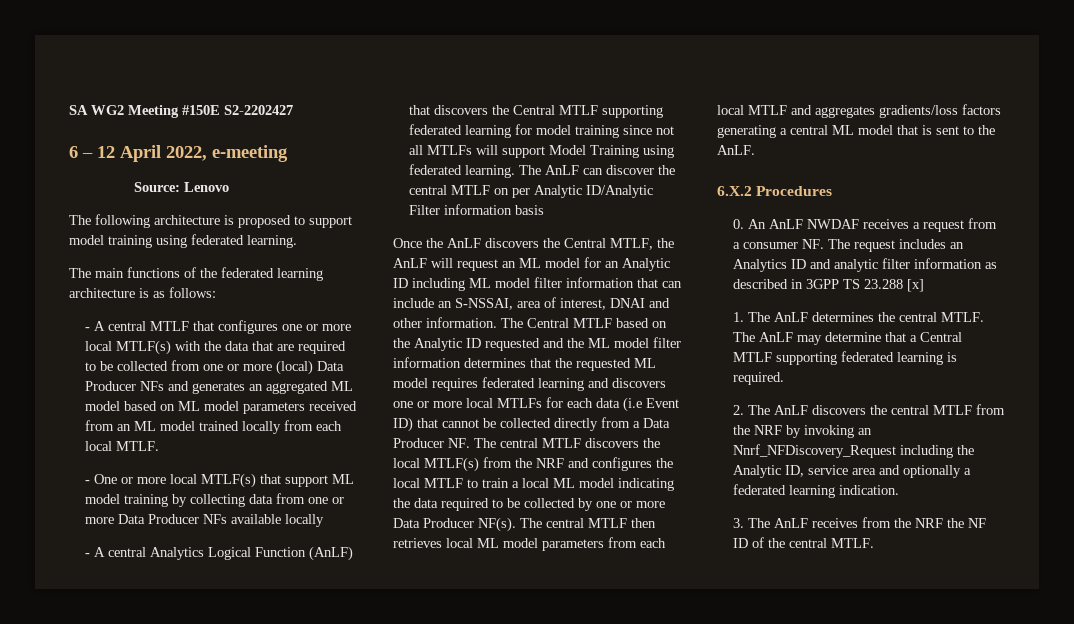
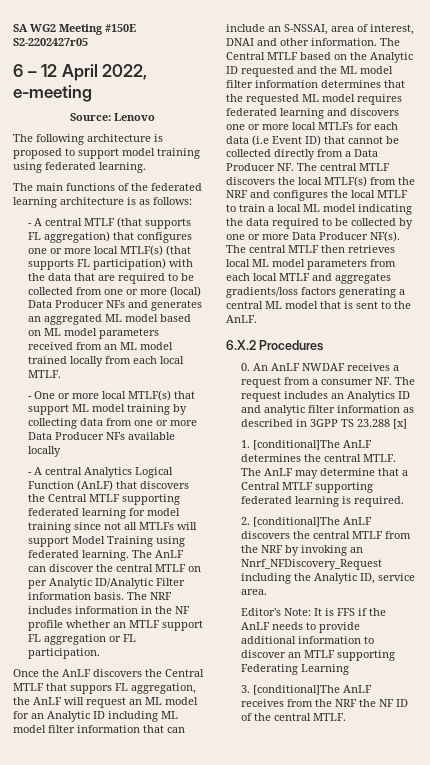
[224,105,293,115] S2-2202427 -> [13,38,88,46] S2-2202427r05
(190, 326) none -> [117,217,192,229] [28,231,111,243] (that supports FL aggregation)
(172, 347) none -> [166,245,192,256] [28,258,167,270] (that supports FL participation)
[515,205,545,215] basis -> [94,592,173,600] [28,606,191,614] [28,620,204,631] [28,634,137,645] [28,648,101,659] basis. The NRF includes information in the NF profile whether an MTLF support FL aggregation or FL participation.
[610,238,653,250] MTLF, -> [13,683,196,694] MTLF that suppors FL aggregation,
[748,312,771,322] The -> [253,440,341,450] [conditional]The
[748,405,771,415] The -> [253,517,341,527] [conditional]The
[852,465,972,478] [733,484,900,498] area and optionally a federated learning indication. -> [241,589,268,595] [241,608,387,616] [241,622,361,633] [241,636,375,644] [241,650,396,661] [241,664,350,675] area. // Editor's Note: It is FFS if the AnLF needs to provide additional information to discover an MTLF supporting Federating Learning
[748,518,771,528] The -> [253,685,341,695] [conditional]The

